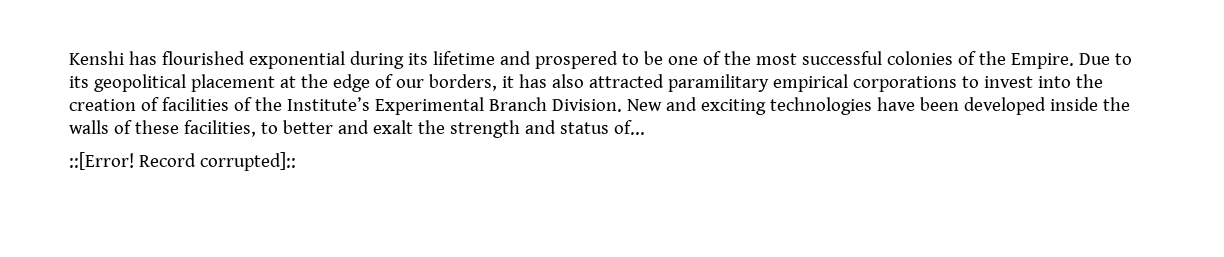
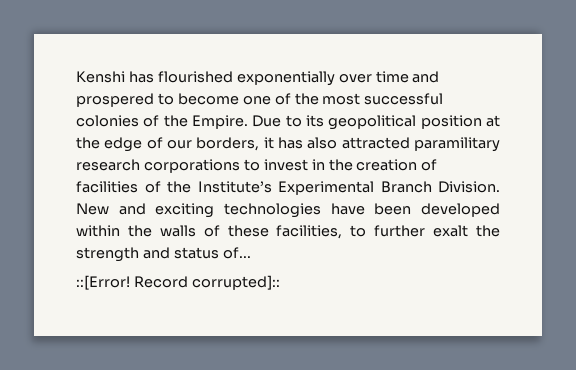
[248,51,495,69] exponential during its lifetime -> [236,71,409,86] exponentially over time
[643,51,663,65] be -> [177,93,239,105] become
[190,74,275,92] placement -> [420,115,482,129] position
[772,74,848,92] empirical -> [76,159,140,171] research
[1037,76,1071,88] into -> [311,159,325,170] in
[1049,97,1098,111] inside -> [76,225,120,237] within
[282,120,369,134] better and -> [374,225,426,237] further

